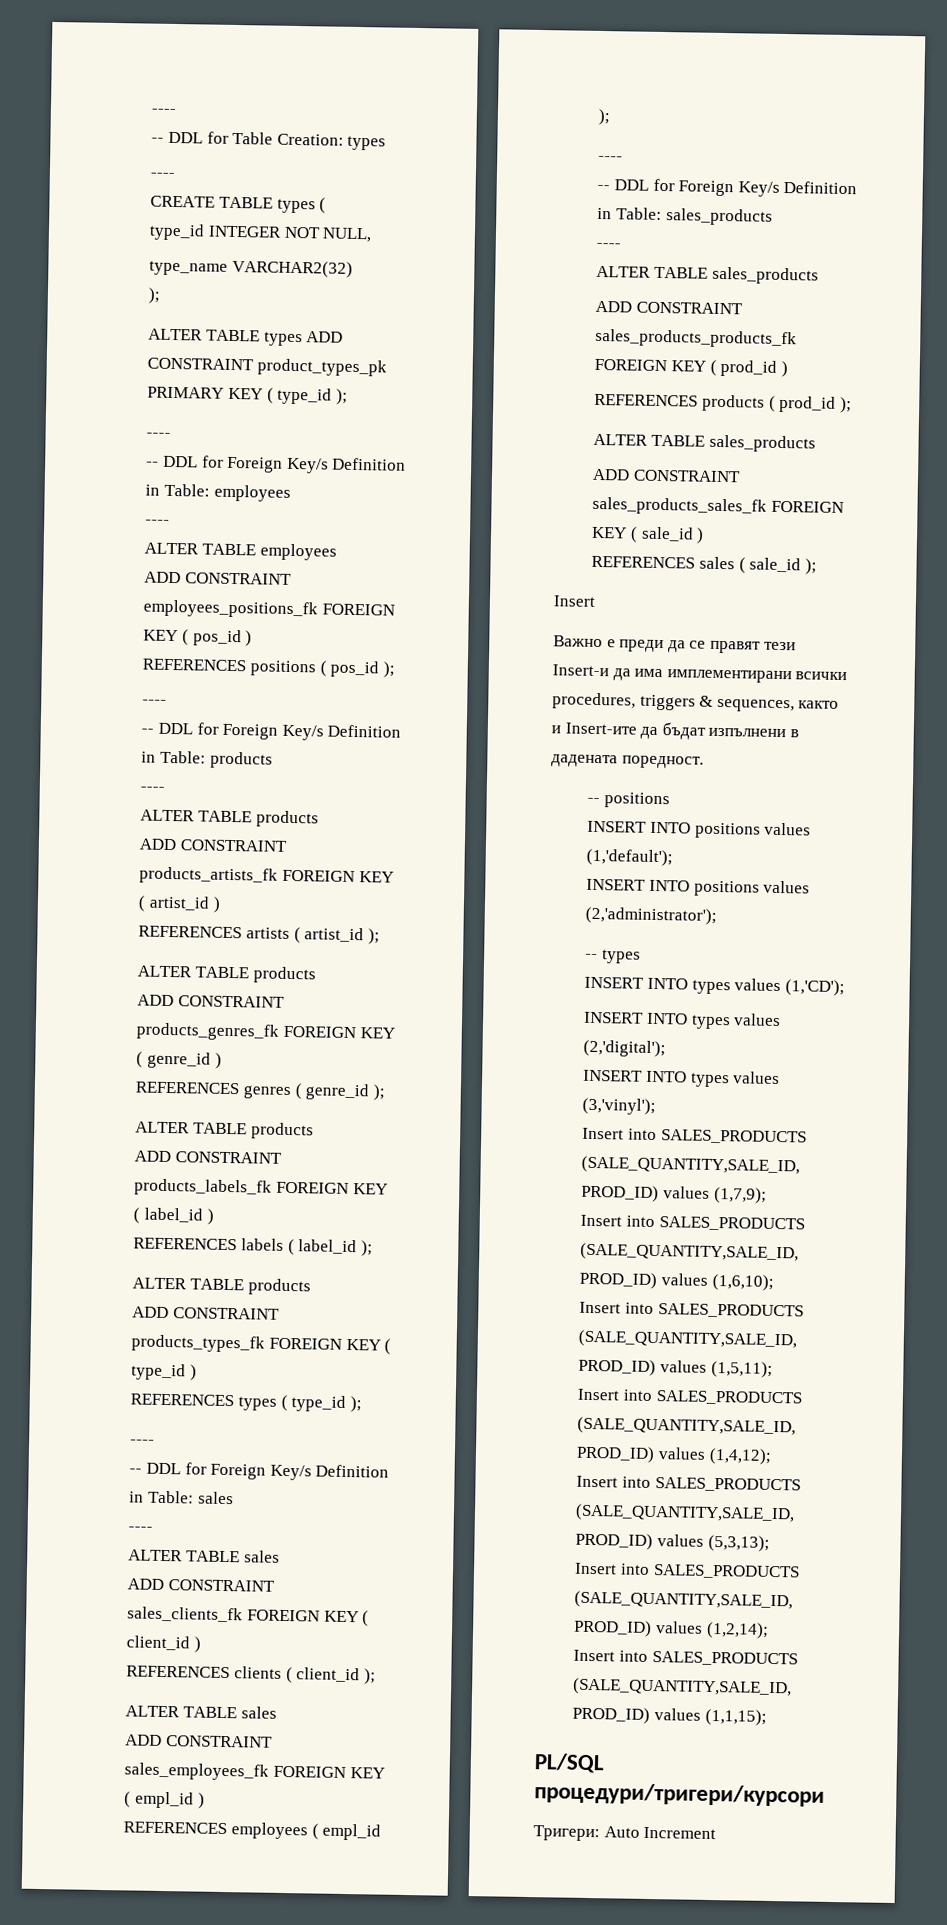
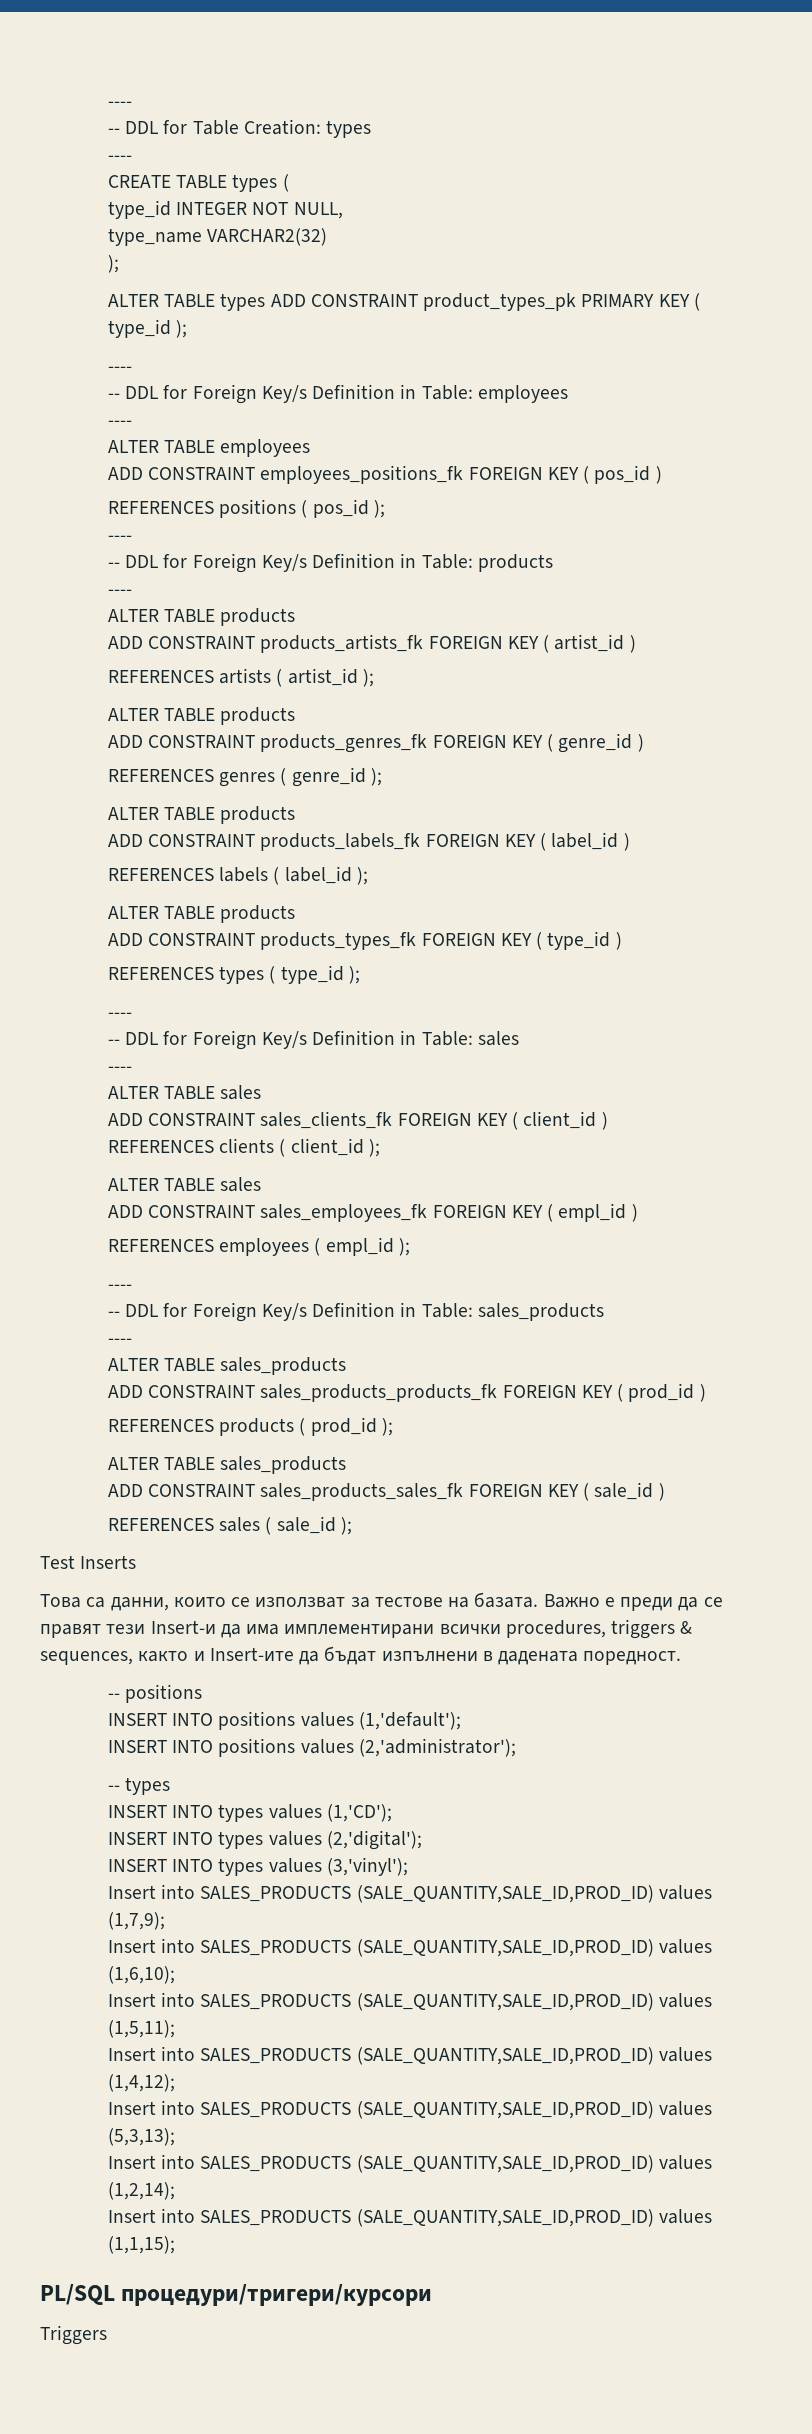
[553,595,596,607] Insert // -> [40,1555,137,1569] [40,1592,539,1611] Test Inserts // Това са данни, които се използват за тестове на базата.
[533,1825,717,1842] Тригери: Auto Increment -> [40,2325,107,2345] Triggers

